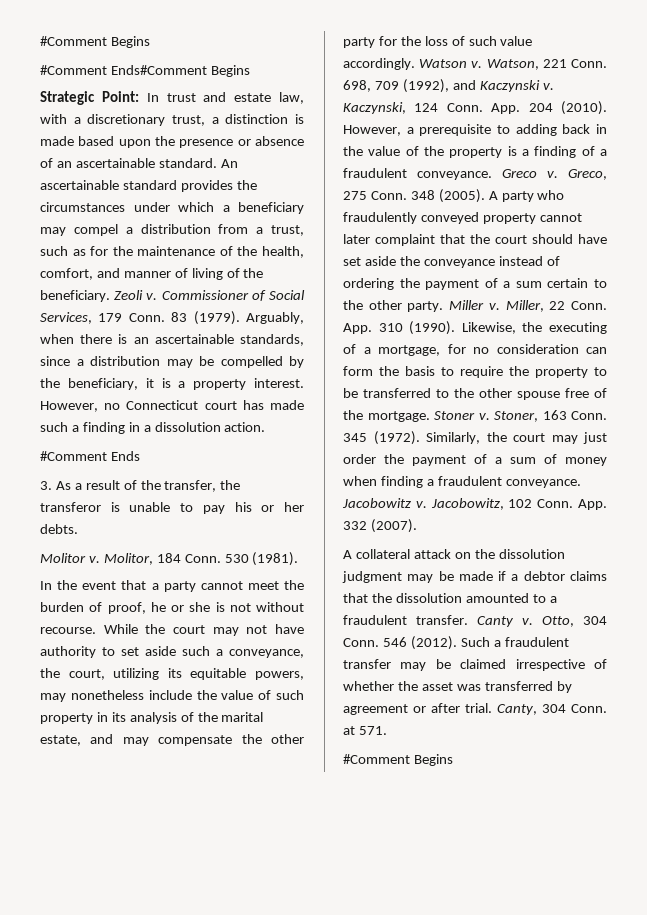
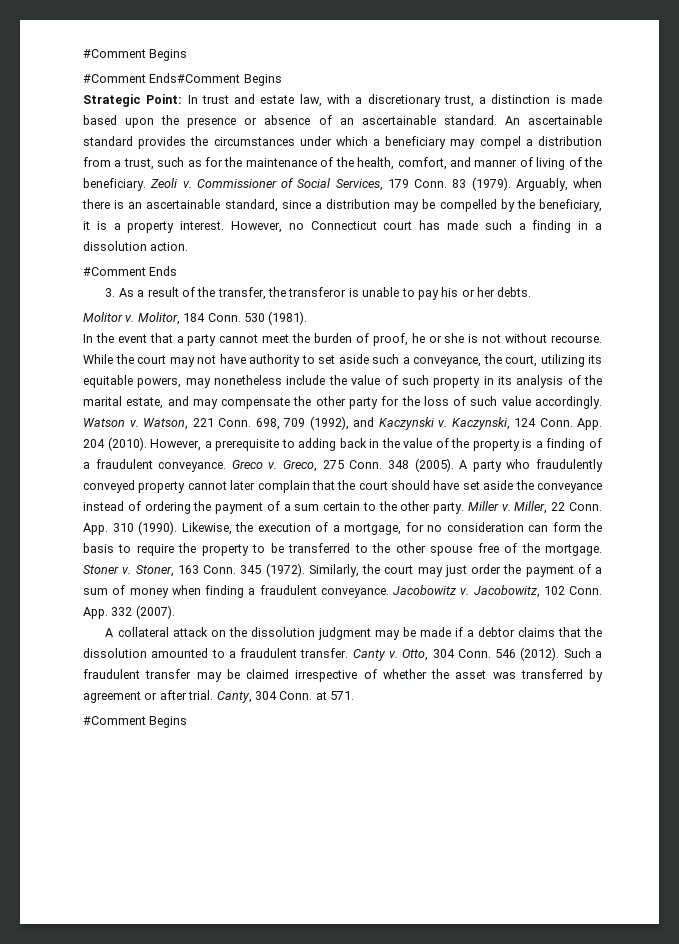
[240,334,304,346] standards, -> [224,199,278,212] standard,
[375,234,435,246] complaint -> [257,480,310,493] complain
[549,322,607,334] executing -> [257,523,311,532] execution

